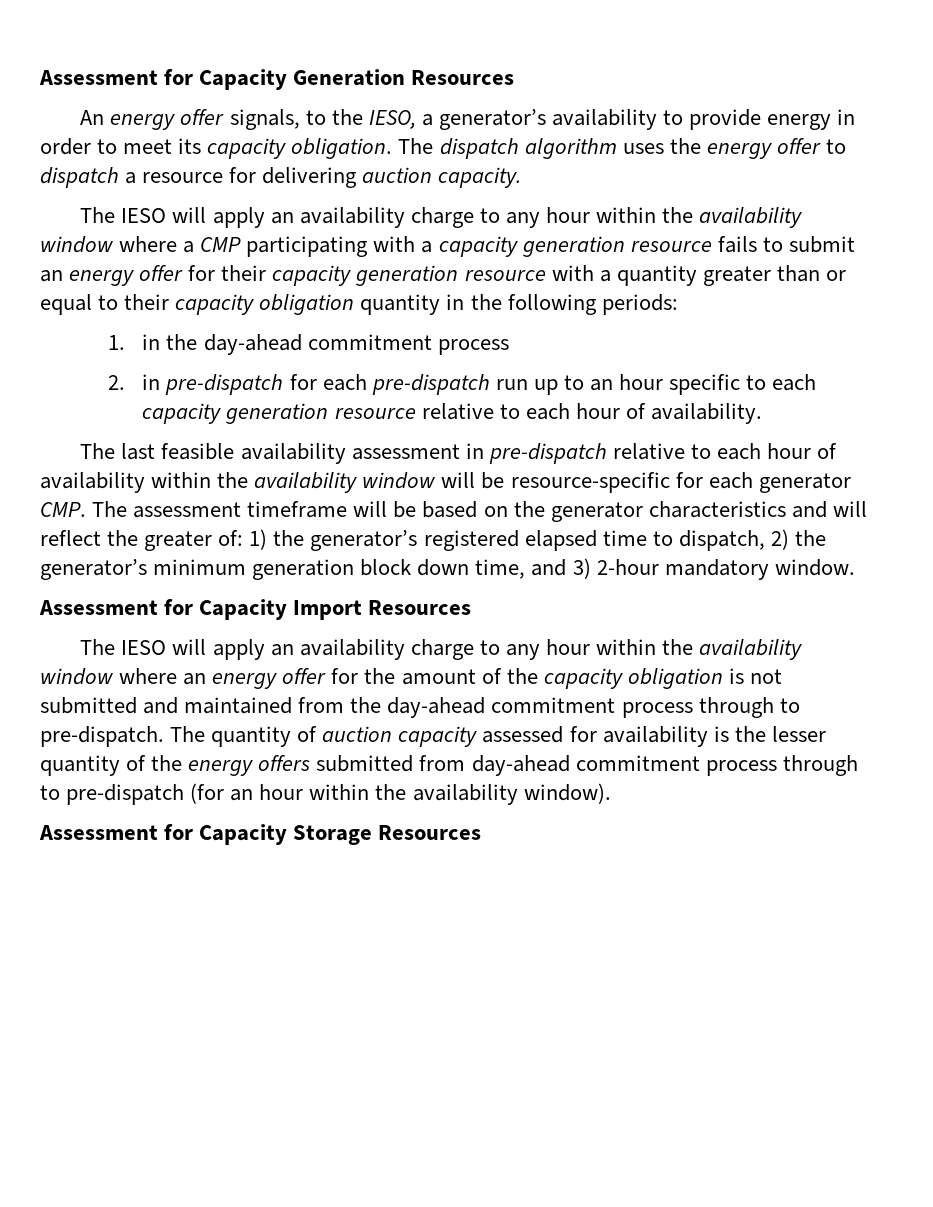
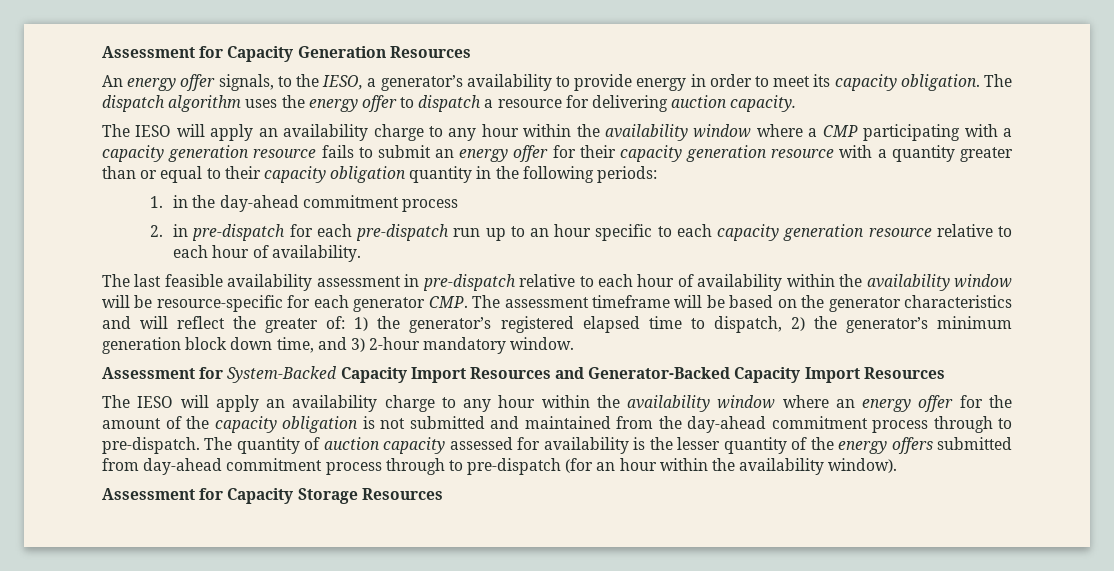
(194, 607) none -> [227,366,731,383] System-Backed Capacity Import Resources and Generator-Backed

